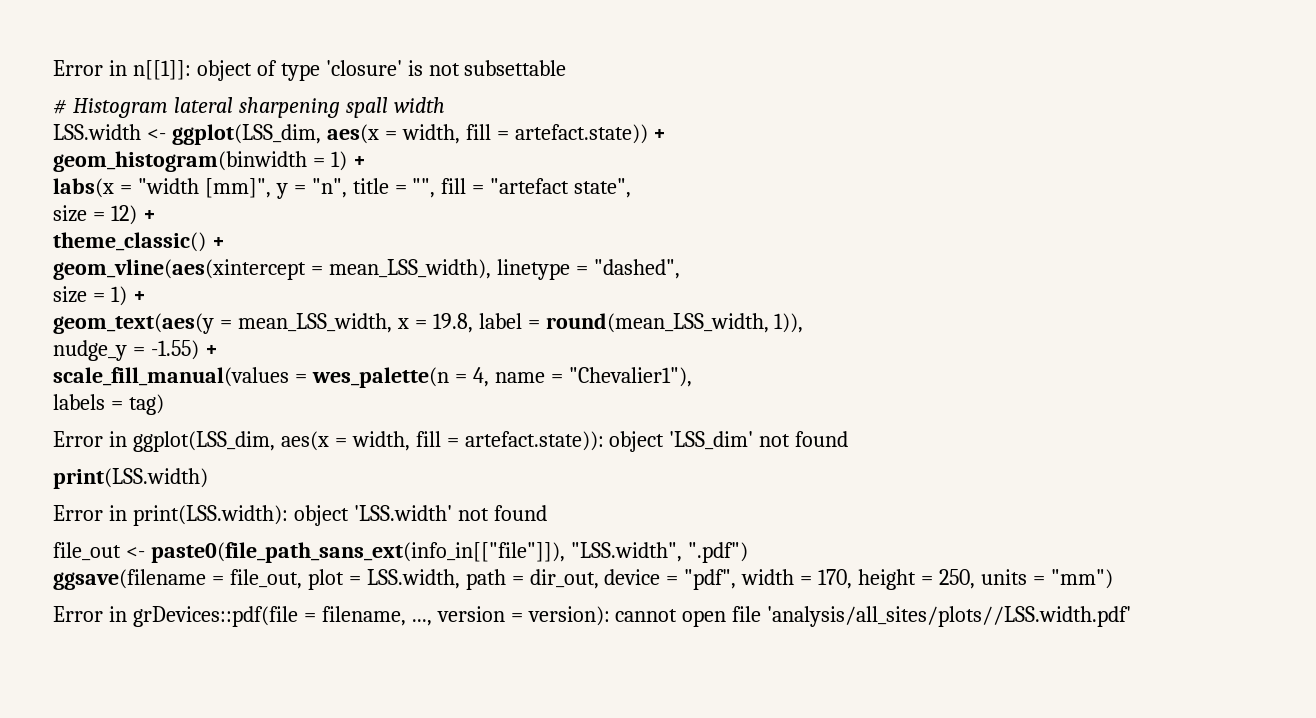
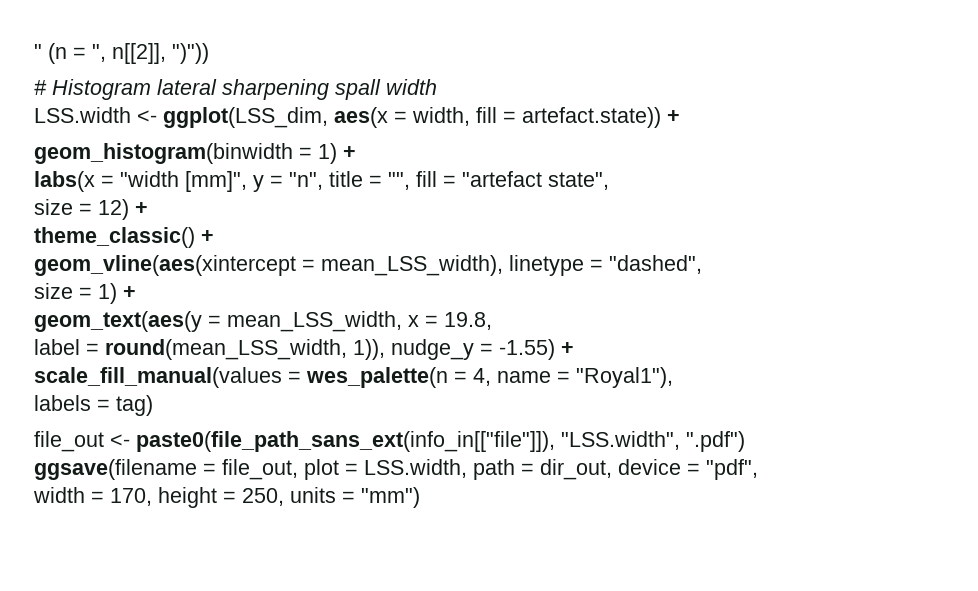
[53,60,567,81] Error in n[[1]]: object of type 'closure' is not subsettable -> [34,43,209,64] " (n = ", n[[2]], ")"))
(473, 323) none -> (492, 321) //
(804, 323) // -> (385, 349) none
[568,367,692,387] "Chevalier1"), -> [576,367,673,388] "Royal1"),
[53,431,849,452] [53,468,208,489] [53,505,547,526] // Error in ggplot(LSS_dim, aes(x = width, fill = artefact.state)): object 'LSS_dim' not found // print(LSS.width) // Error in print(LSS.width): object 'LSS.width' not found -> (153, 405) none
(737, 579) none -> (758, 469) //
[53,606,1132,627] // Error in grDevices::pdf(file = filename, ..., version = version): cannot open file 'analysis/all_sites/plots//LSS.width.pdf' -> (420, 497) none

